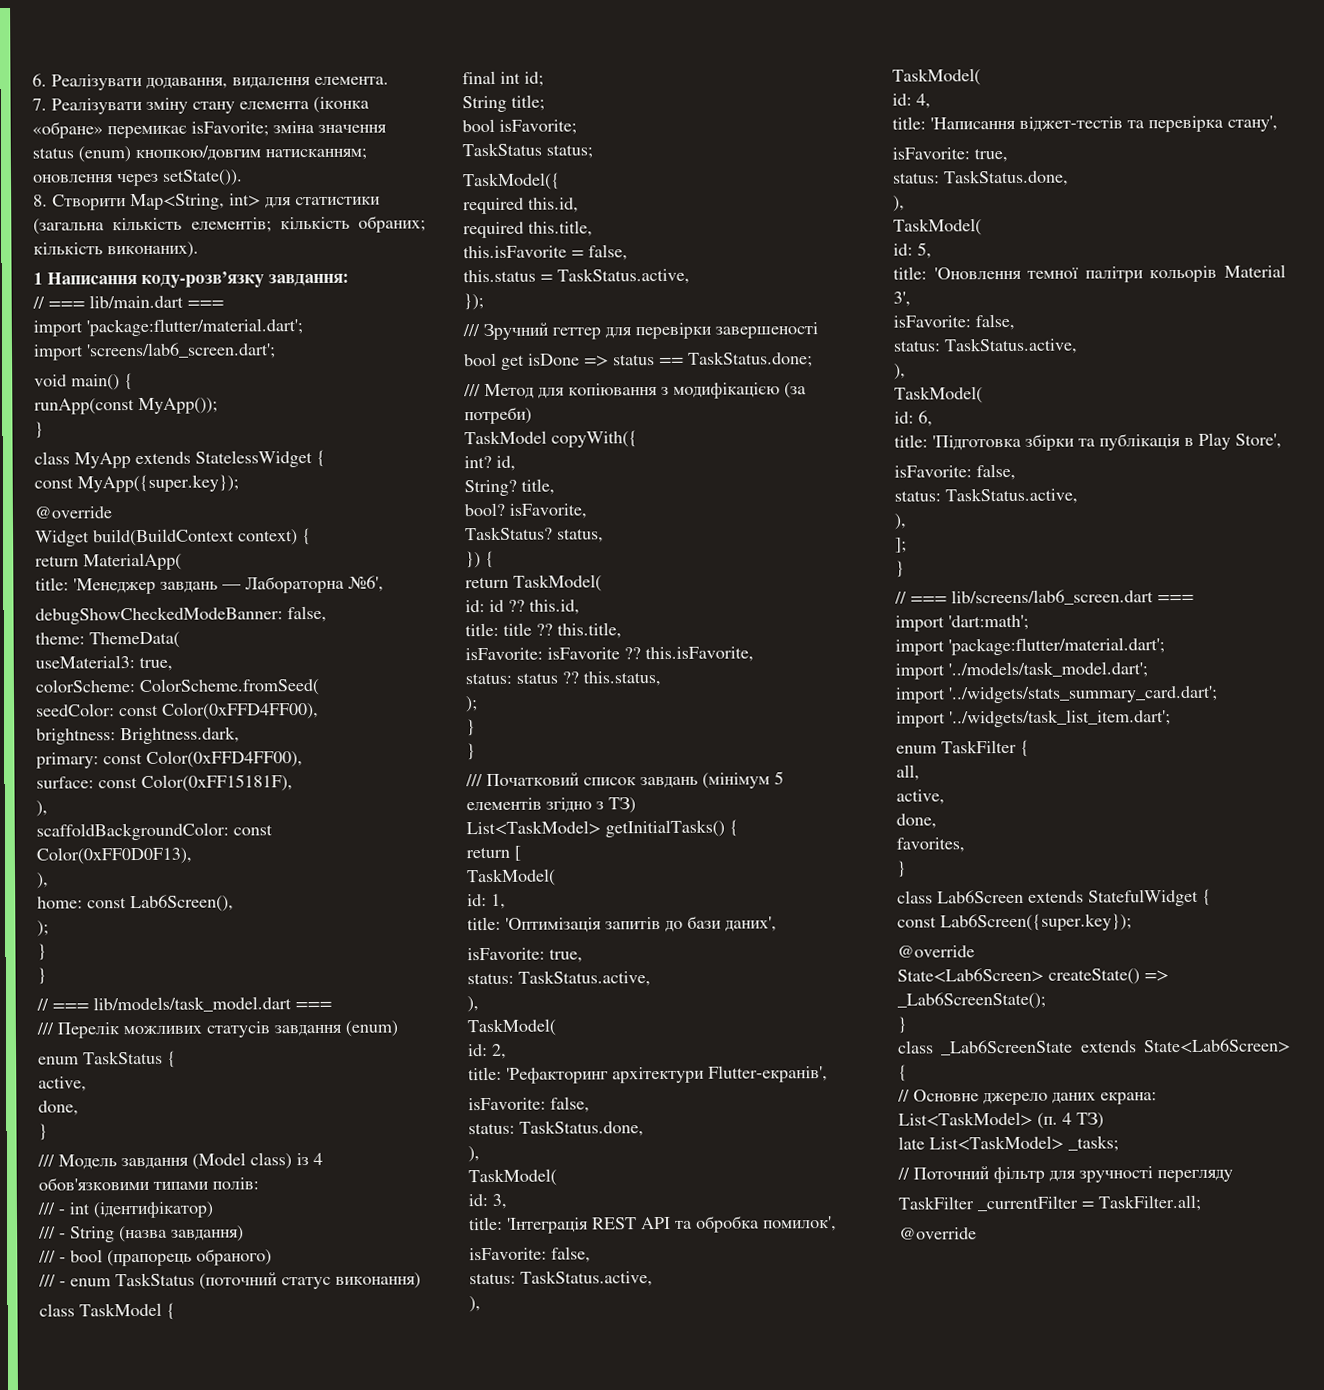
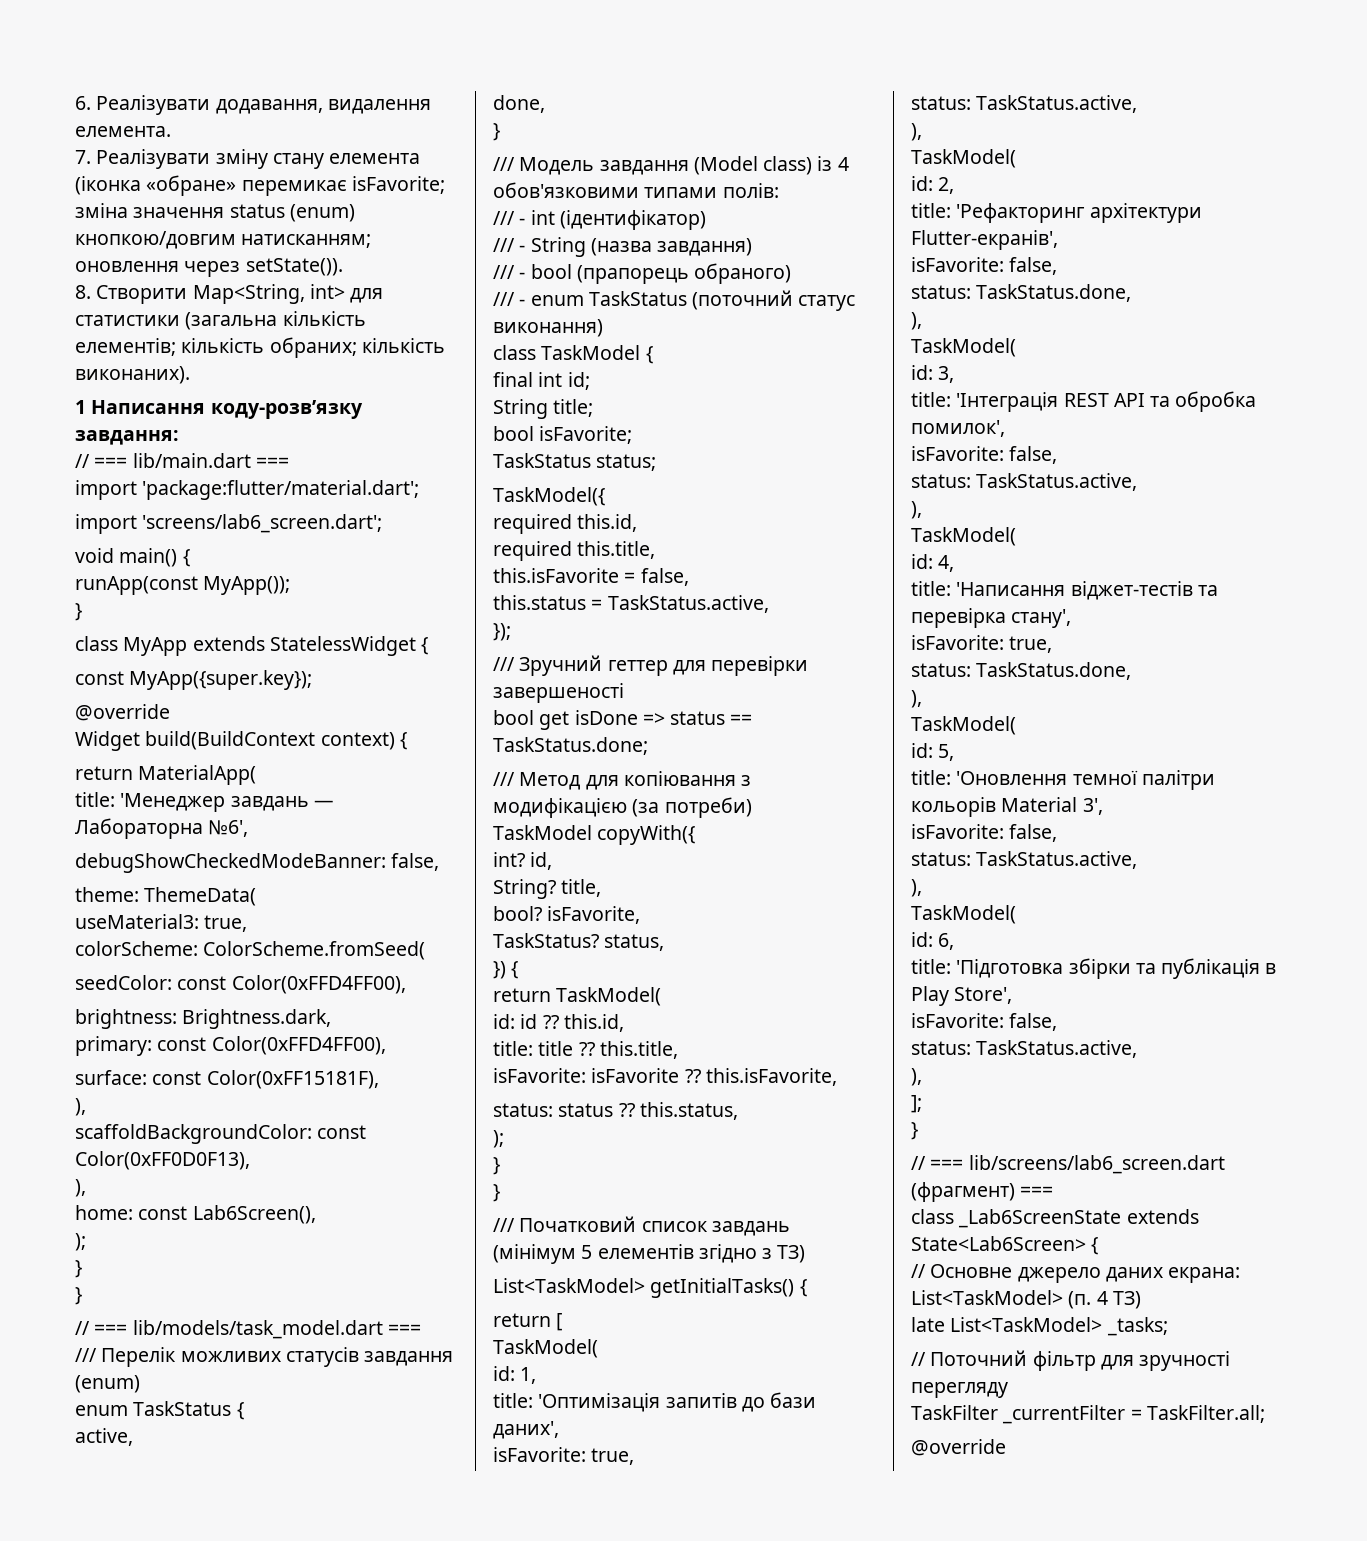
[1157,594,1194,603] [895,614,1029,632] [895,637,1165,656] [895,661,1148,680] [895,685,1218,704] [896,709,1171,728] [896,739,1030,757] [896,764,920,781] [896,789,945,805] [896,813,937,829] [896,837,965,853] [896,860,907,878] [897,888,1212,907] [897,913,1132,932] [897,945,975,958] [897,967,1169,985] [897,991,1046,1010] [897,1016,907,1034] === // import 'dart:math'; // import 'package:flutter/material.dart'; // import '../models/task_model.dart'; // import '../widgets/stats_summary_card.dart'; // import '../widgets/task_list_item.dart'; // enum TaskFilter { // all, // active, // done, // favorites, // } // class Lab6Screen extends StatefulWidget { // const Lab6Screen({super.key}); // @override // State<Lab6Screen> createState() => _Lab6ScreenState(); // } -> [911,1182,1054,1202] (фрагмент) ===

